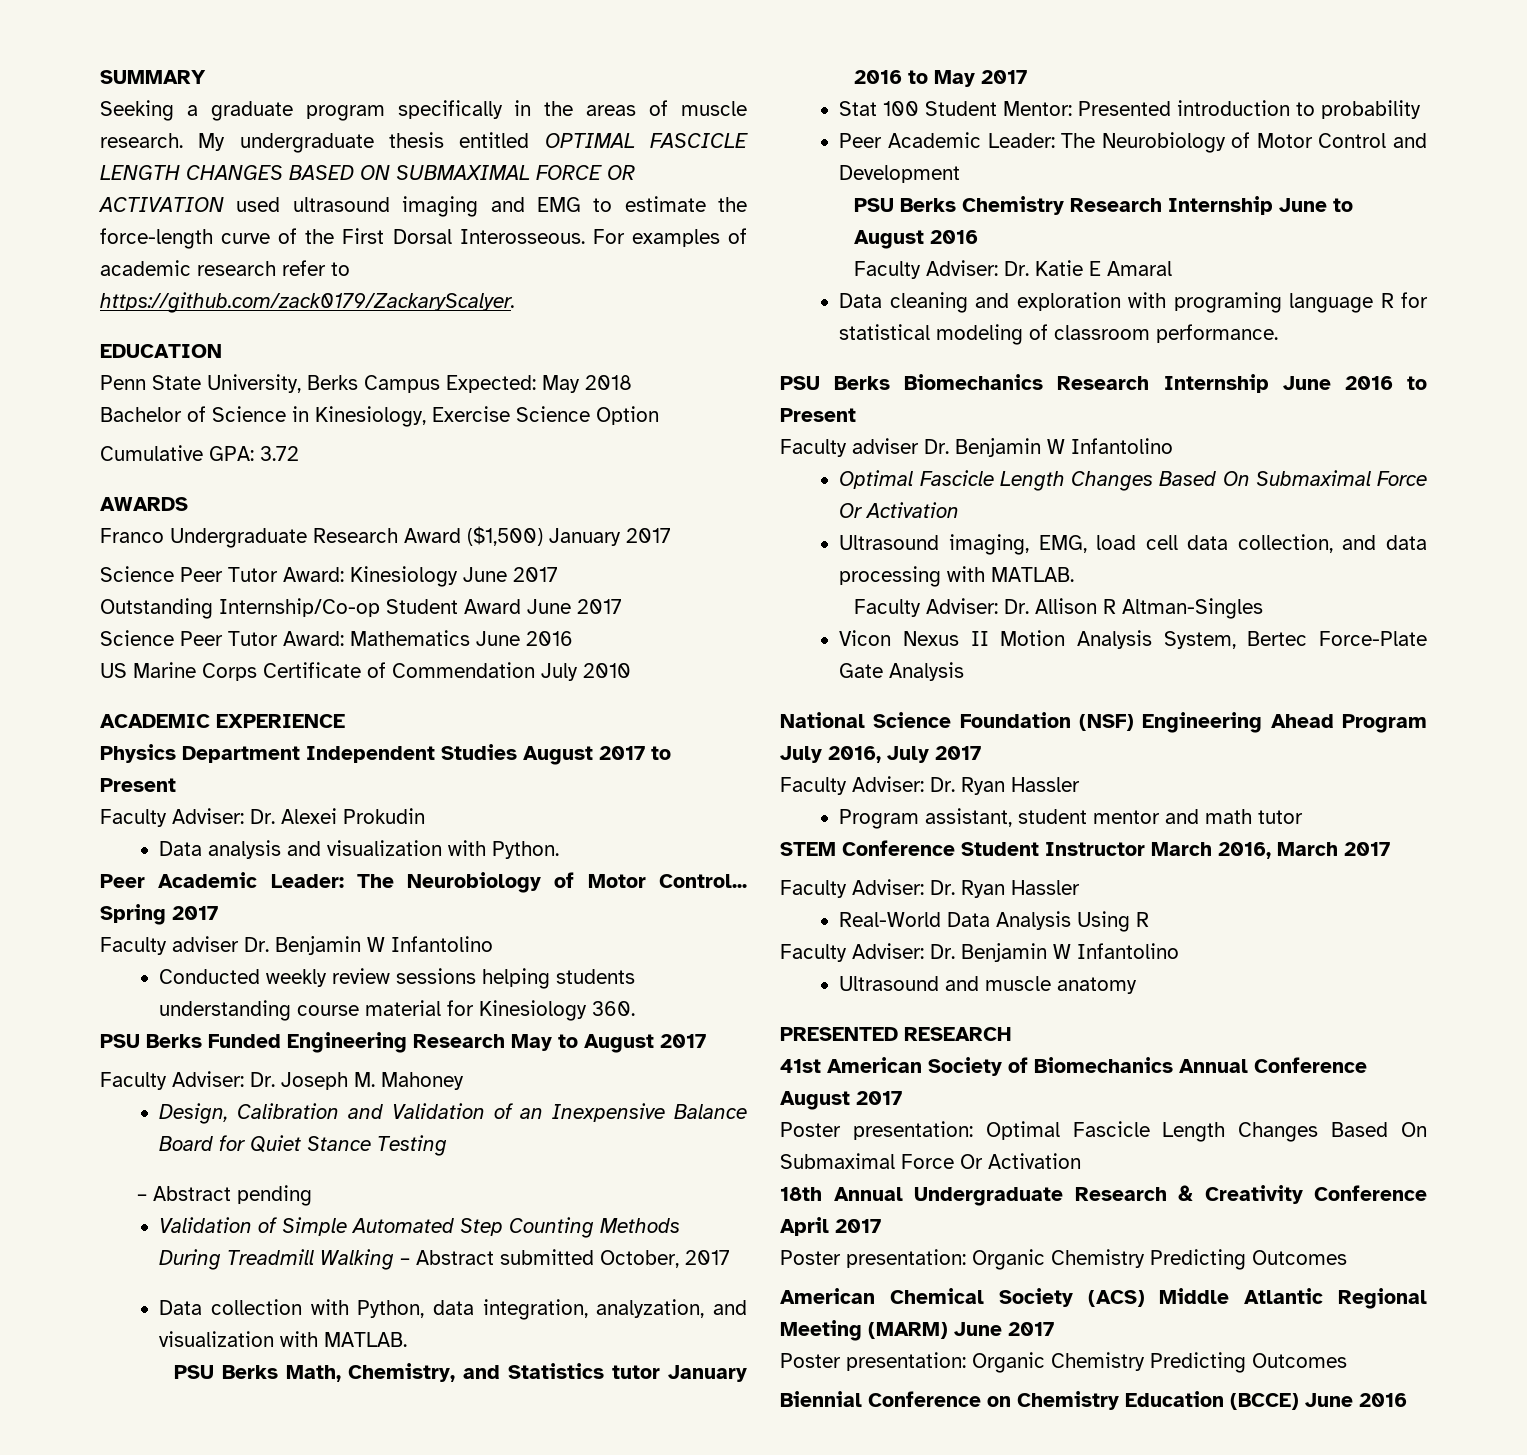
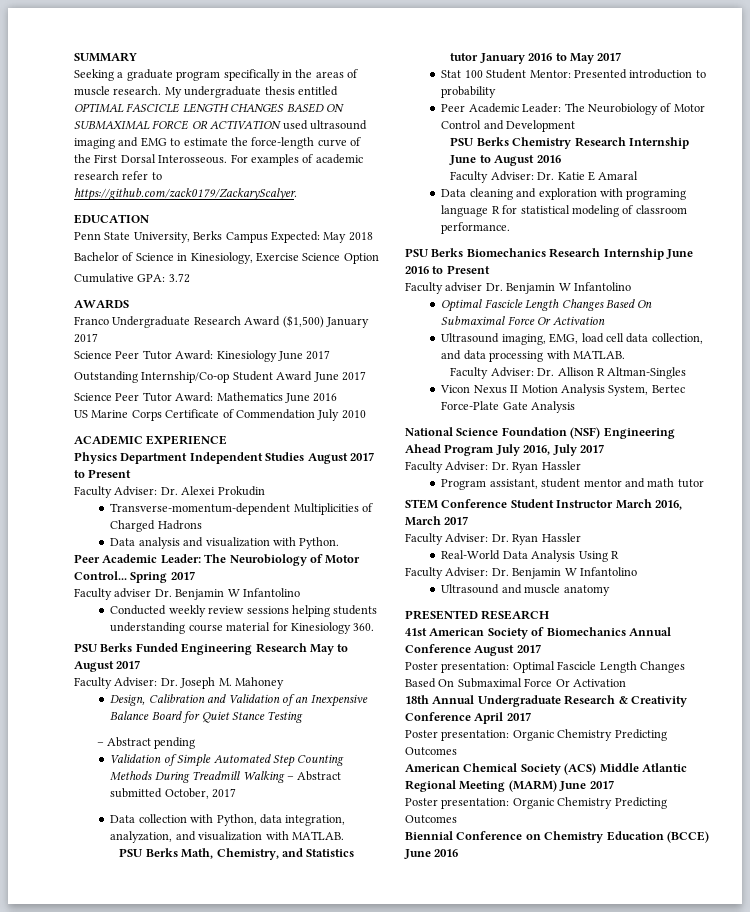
(425, 816) none -> [110,503,374,515] [110,520,202,532] // Transverse-momentum-dependent Multiplicities of Charged Hadrons

